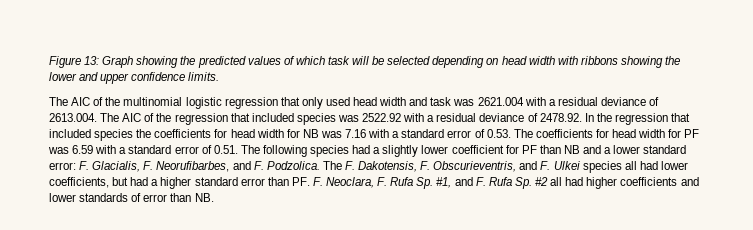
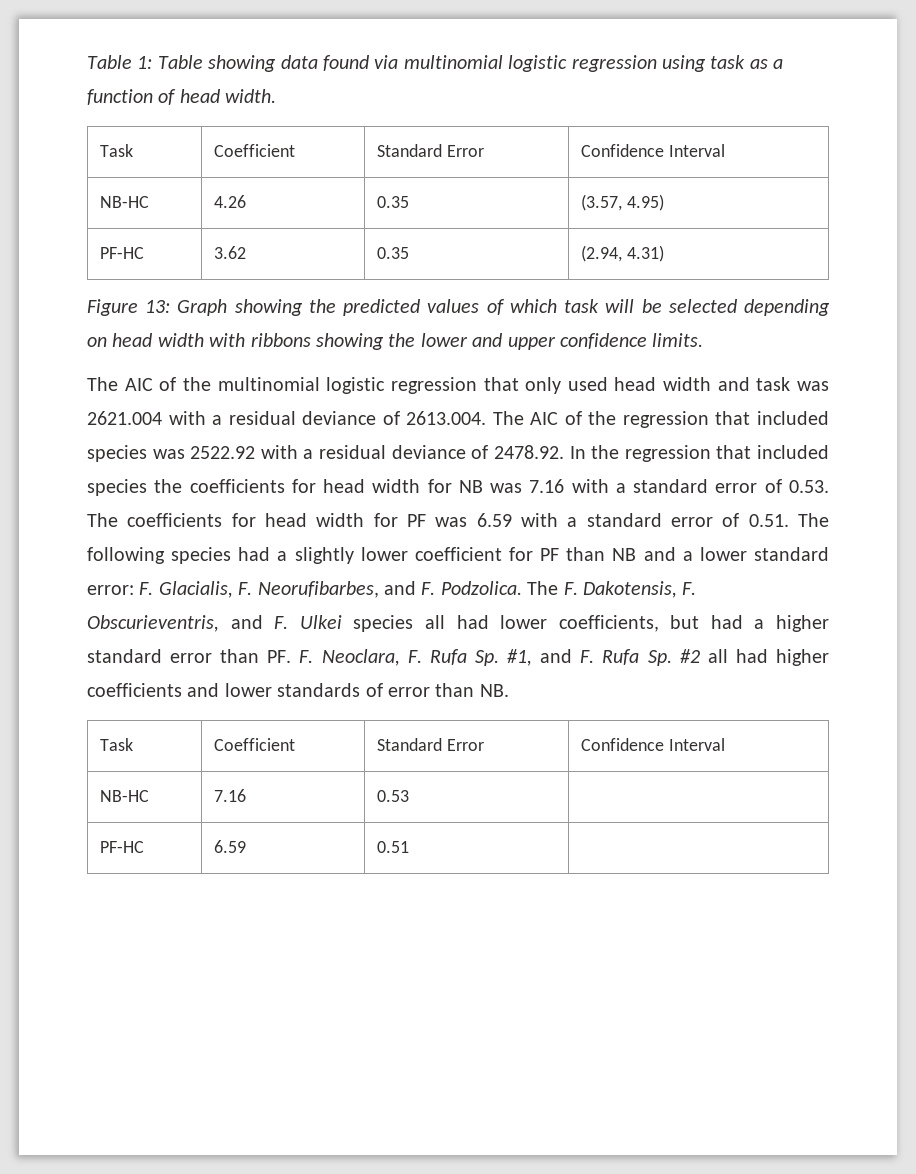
(49, 62) none -> [87,55,784,72] [87,89,277,105] [100,144,134,157] [214,144,296,157] [377,144,484,157] [581,144,725,157] [100,196,150,208] [214,195,247,208] [377,196,410,208] [581,194,664,211] [100,247,145,259] [214,246,247,259] [377,247,410,259] [581,245,664,262] Table 1: Table showing data found via multinomial logistic regression using task as a function of head width. // Task | Coefficient | Standard Error | Confidence Interval // NB-HC | 4.26 | 0.35 | (3.57, 4.95) // PF-HC | 3.62 | 0.35 | (2.94, 4.31) //
(214, 197) none -> [100,738,134,751] [214,738,296,751] [377,738,484,751] [581,738,725,751] [100,790,150,802] [214,789,247,802] [377,790,410,802] [100,841,145,853] [214,840,247,853] [377,841,410,853] // Task | Coefficient | Standard Error | Confidence Interval // NB-HC | 7.16 | 0.53 | // PF-HC | 6.59 | 0.51 |

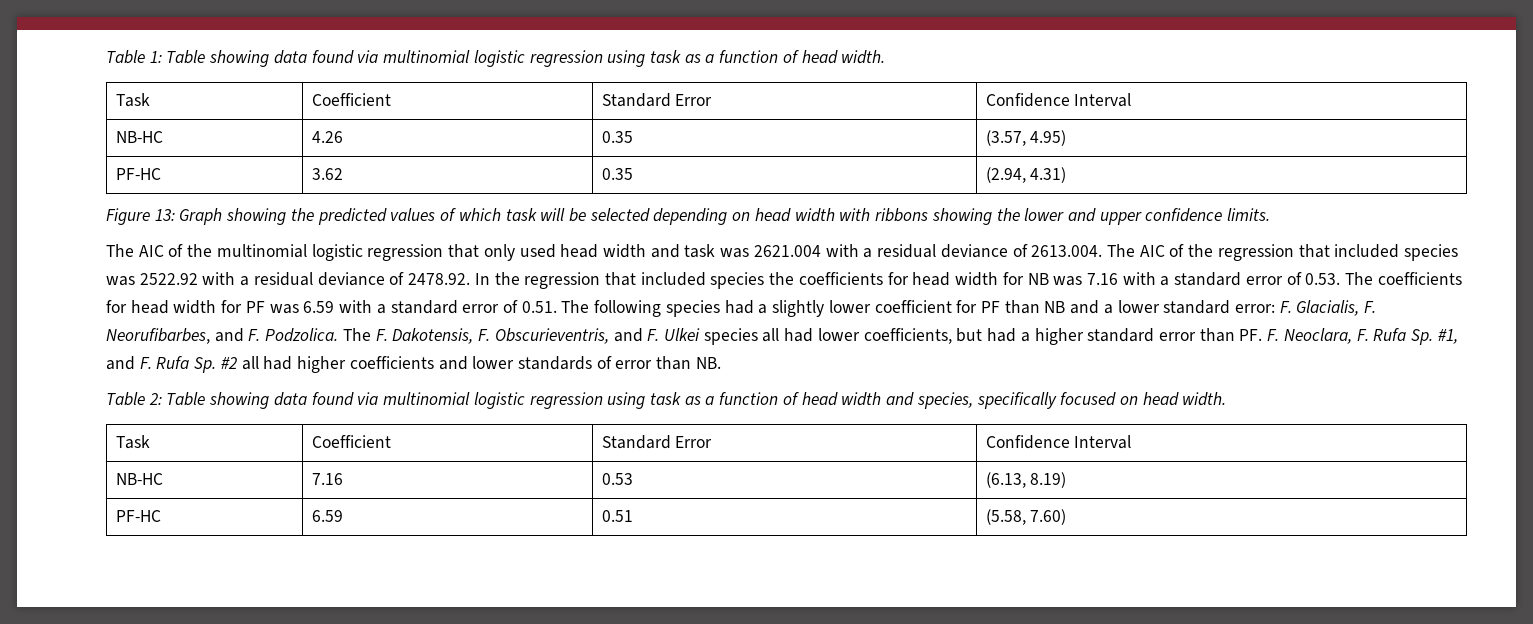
(509, 690) none -> [106,392,1227,409] // Table 2: Table showing data found via multinomial logistic regression using task as a function of head width and species, specifically focused on head width.
(410, 796) none -> [985,472,1067,488] (6.13, 8.19)
(410, 847) none -> [985,509,1067,525] (5.58, 7.60)

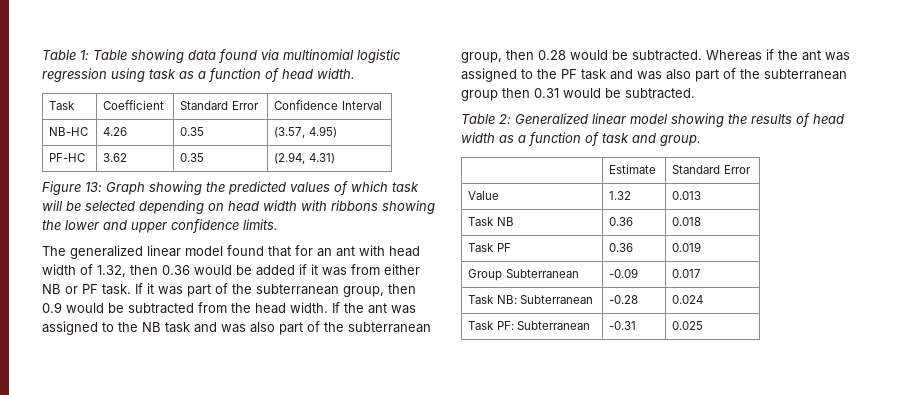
[138,244,1459,261] [106,272,1462,289] [106,300,1377,317] [106,328,1458,345] [106,356,721,373] [106,392,1227,409] [115,435,150,449] [311,435,391,448] [601,435,713,449] [985,435,1132,449] [115,473,163,485] [311,473,343,485] [601,473,633,485] [985,472,1067,488] [115,510,161,522] [311,510,343,522] [601,510,633,522] [985,509,1067,525] AIC of the multinomial logistic regression that only used head width and task was 2621.004 with a residual deviance of 2613.004. The AIC of the regression that included species was 2522.92 with a residual deviance of 2478.92. In the regression that included species the coefficients for head width for NB was 7.16 with a standard error of 0.53. The coefficients for head width for PF was 6.59 with a standard error of 0.51. The following species had a slightly lower coefficient for PF than NB and a lower standard error: F. Glacialis, F. Neorufibarbes, and F. Podzolica. The F. Dakotensis, F. Obscurieventris, and F. Ulkei species all had lower coefficients, but had a higher standard error than PF. F. Neoclara, F. Rufa Sp. #1, and F. Rufa Sp. #2 all had higher coefficients and lower standards of error than NB. // Table 2: Table showing data found via multinomial logistic regression using task as a function of head width and species, specifically focused on head width. // Task | Coefficient | Standard Error | Confidence Interval // NB-HC | 7.16 | 0.53 | (6.13, 8.19) // PF-HC | 6.59 | 0.51 | (5.58, 7.60) -> [70,245,420,259] [42,264,420,277] [42,283,416,297] [42,302,416,314] [42,321,431,335] [461,49,850,63] [461,68,847,82] [461,88,695,101] [461,113,844,127] [461,132,701,146] [609,164,657,174] [672,165,751,174] [468,191,500,200] [609,191,632,200] [672,191,702,200] [468,217,514,226] [609,217,634,226] [672,217,702,226] [468,243,511,252] [609,243,634,252] [672,242,702,252] [468,269,579,281] [609,268,639,278] [672,269,702,278] [468,295,593,304] [609,295,639,304] [672,295,704,304] [468,321,590,330] [609,321,637,330] [672,321,704,330] generalized linear model found that for an ant with head width of 1.32, then 0.36 would be added if it was from either NB or PF task. If it was part of the subterranean group, then 0.9 would be subtracted from the head width. If the ant was assigned to the NB task and was also part of the subterranean group, then 0.28 would be subtracted. Whereas if the ant was assigned to the PF task and was also part of the subterranean group then 0.31 would be subtracted. // Table 2: Generalized linear model showing the results of head width as a function of task and group. // | Estimate | Standard Error // Value | 1.32 | 0.013 // Task NB | 0.36 | 0.018 // Task PF | 0.36 | 0.019 // Group Subterranean | -0.09 | 0.017 // Task NB: Subterranean | -0.28 | 0.024 // Task PF: Subterranean | -0.31 | 0.025

